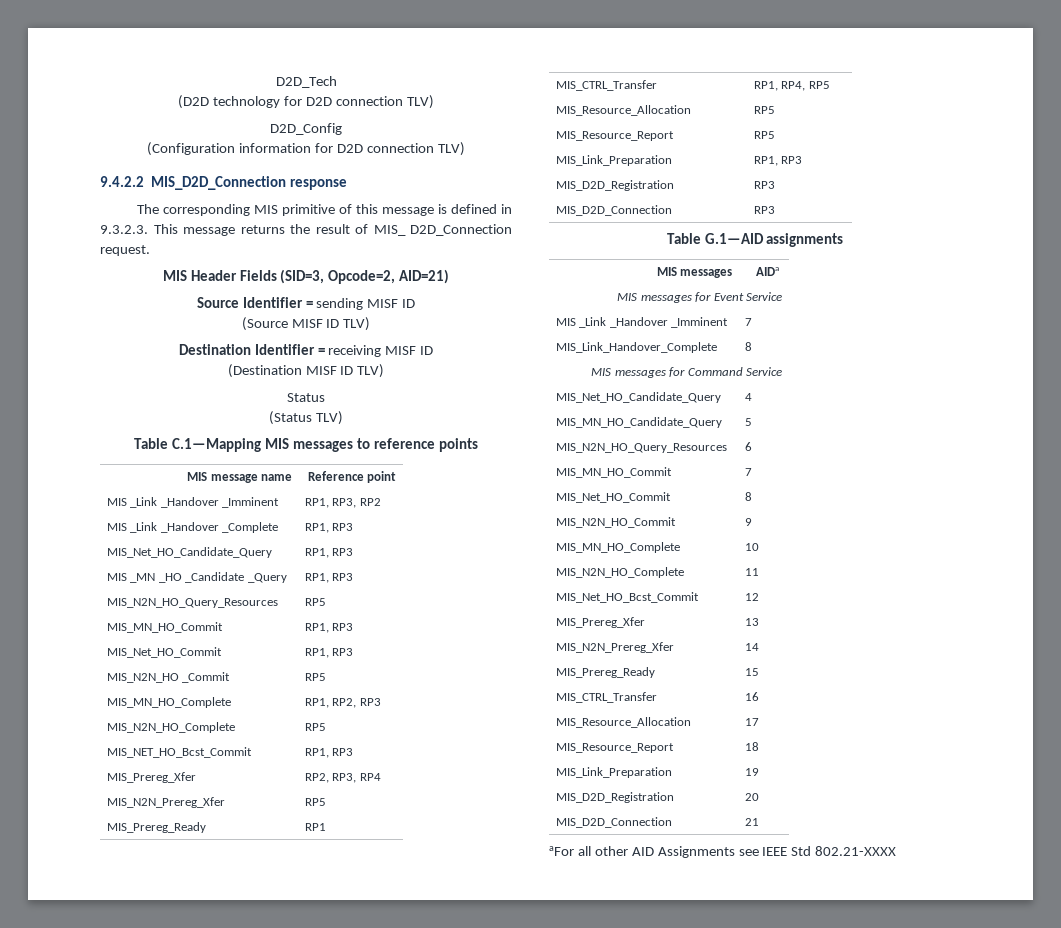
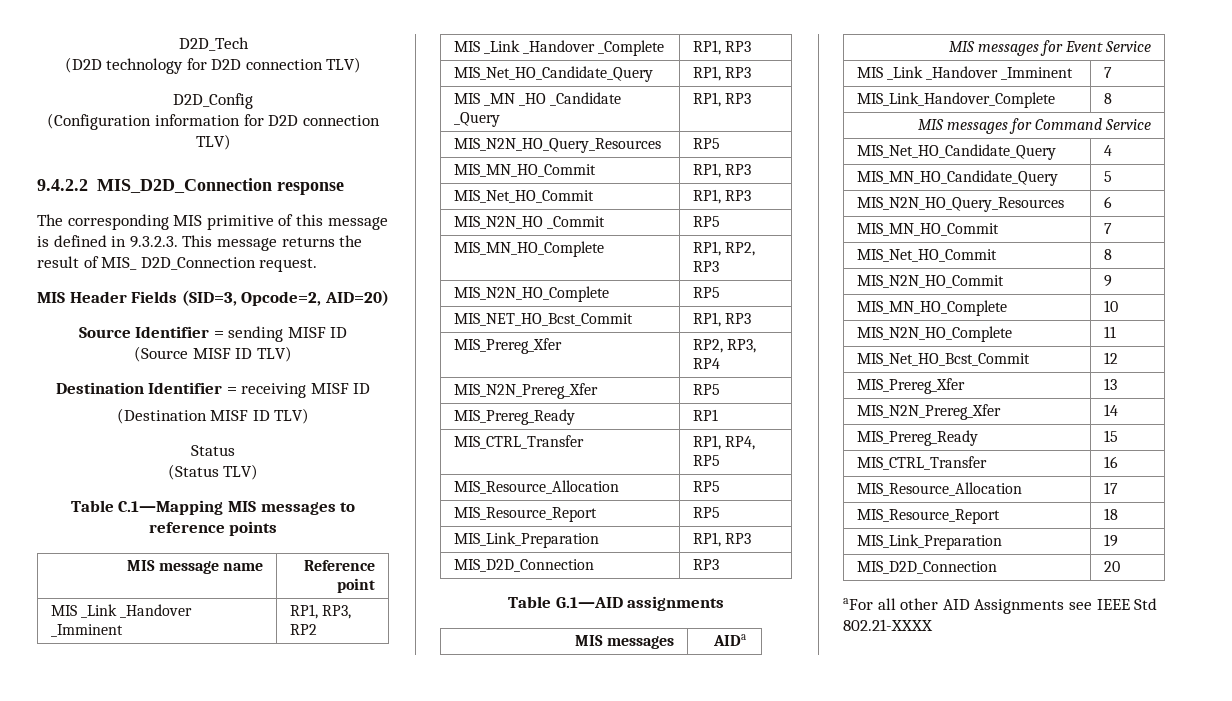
[399,269,450,284] AID=21) -> [324,290,389,306] AID=20)
[555,180,674,191] [753,181,775,189] // MIS_D2D_Registration | RP3 -> (751, 538) none
[555,792,674,803] MIS_D2D_Registration -> [856,561,997,574] MIS_D2D_Connection
[555,817,672,828] [744,818,759,826] // MIS_D2D_Connection | 21 -> (1120, 566) none

